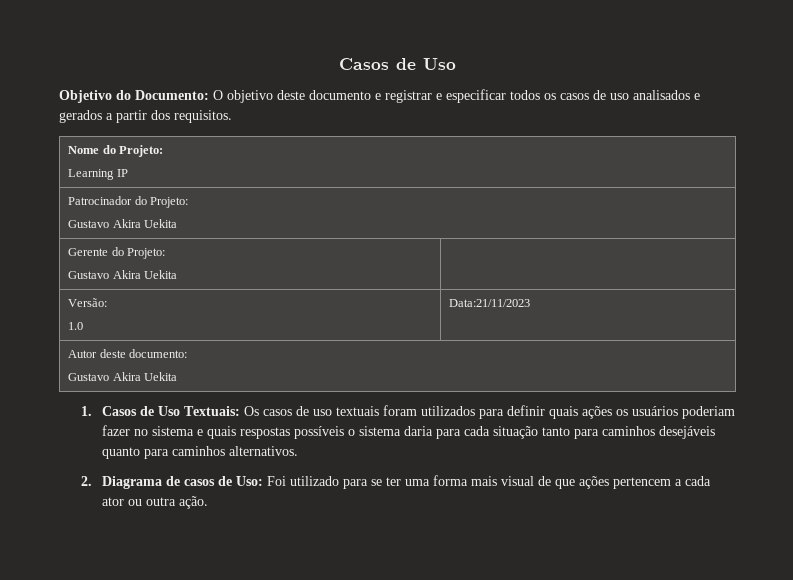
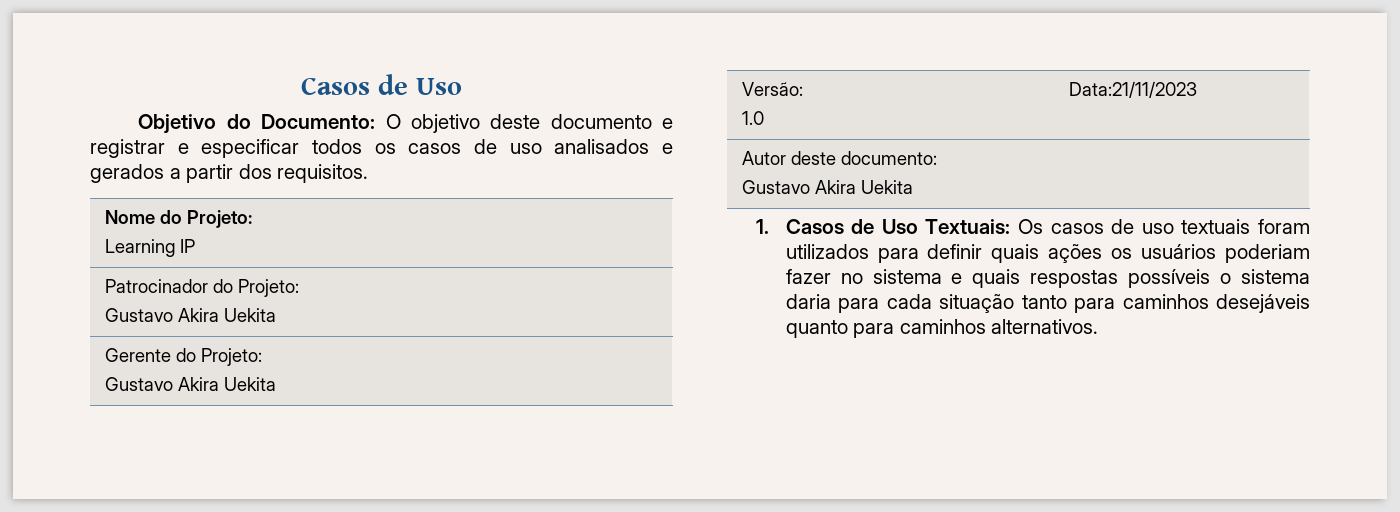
[80,475,712,489] [102,496,209,509] // 2. Diagrama de casos de Uso: Foi utilizado para se ter uma forma mais visual de que ações pertencem a cada ator ou outra ação. -> (1099, 326) none

